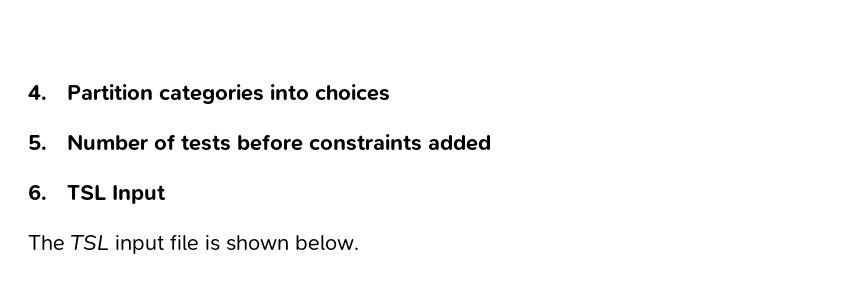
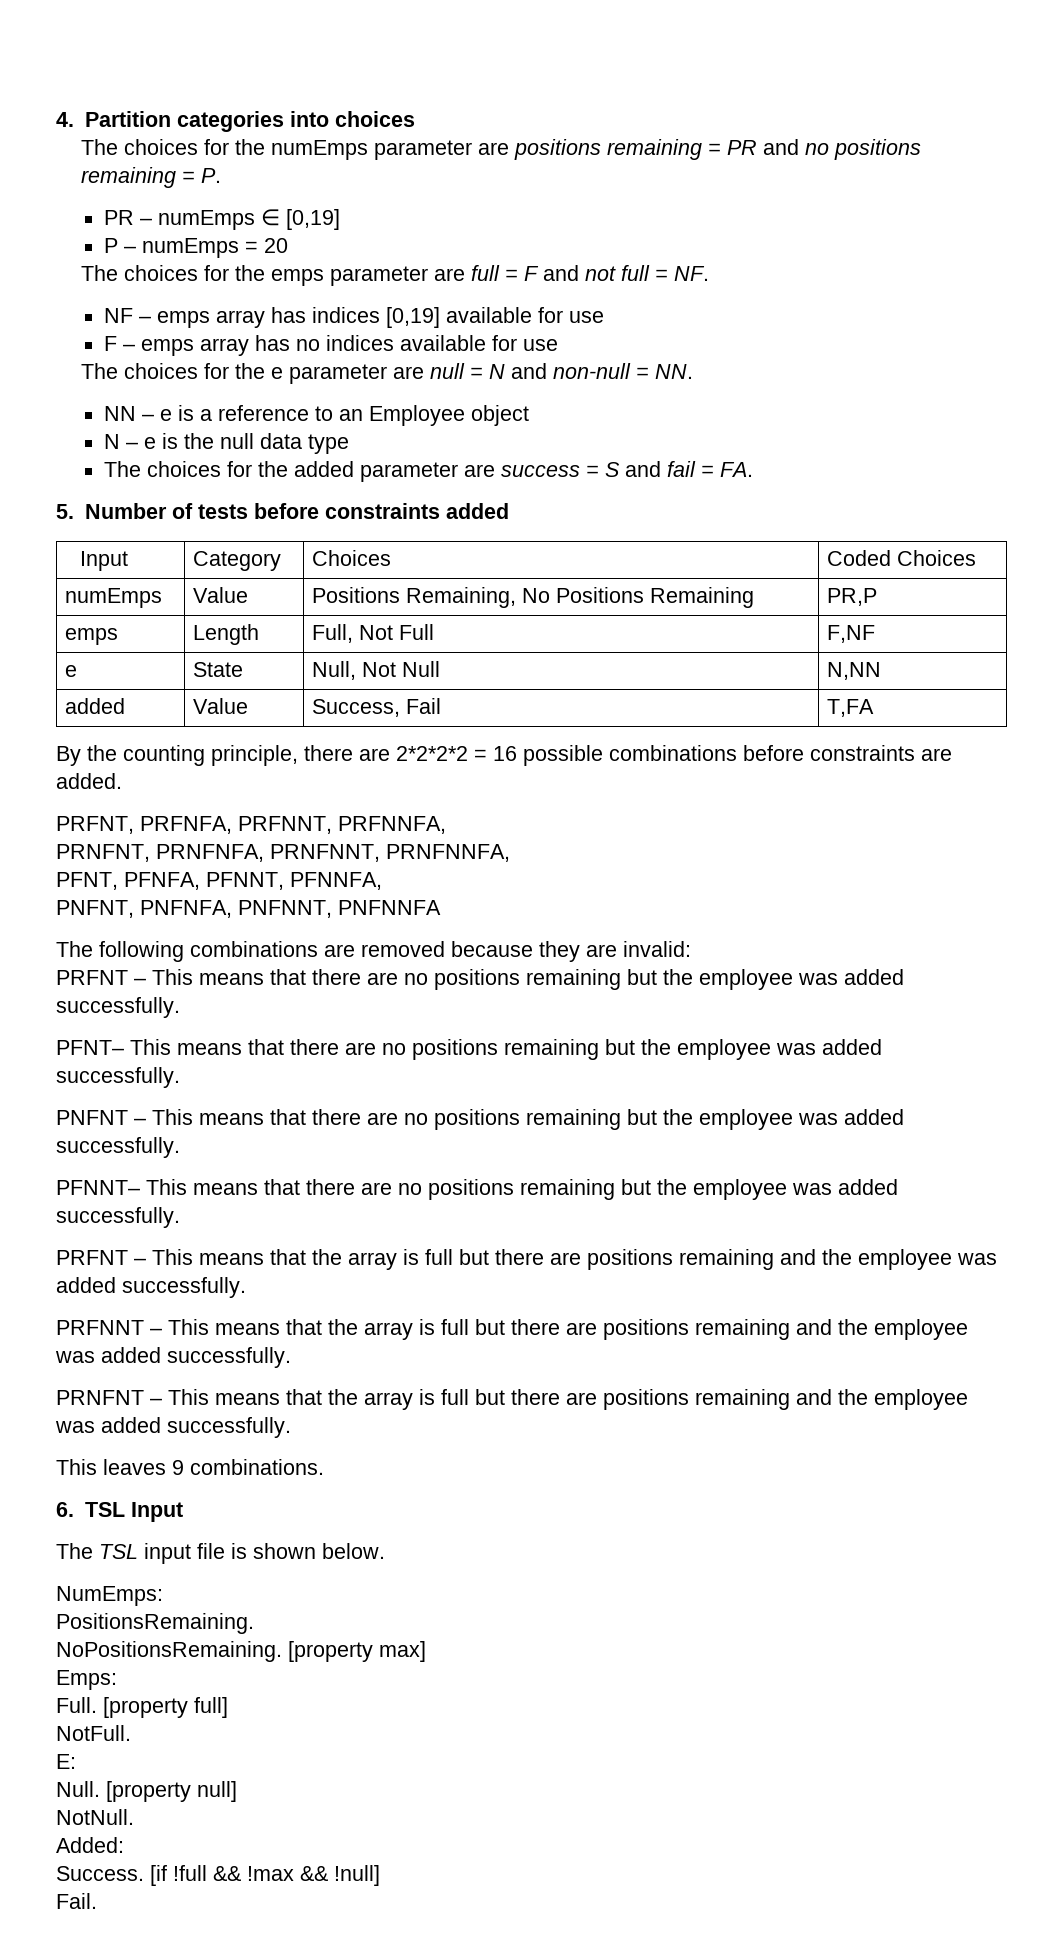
(391, 92) none -> [80,139,921,160] [80,167,221,188] [104,209,341,230] [104,238,289,258] [80,265,709,286] [104,307,605,328] [104,335,559,356] [80,363,693,384] [104,405,530,426] [104,433,350,454] [104,461,754,482] // The choices for the numEmps parameter are positions remaining = PR and no positions remaining = P. // PR – numEmps ∈ [0,19] // P – numEmps = 20 // The choices for the emps parameter are full = F and not full = NF. // NF – emps array has indices [0,19] available for use // F – emps array has no indices available for use // The choices for the e parameter are null = N and non-null = NN. // NN – e is a reference to an Employee object // N – e is the null data type // The choices for the added parameter are success = S and fail = FA.
(492, 143) none -> [80,551,129,571] [193,551,282,571] [312,550,392,566] [827,550,977,566] [65,588,163,608] [193,587,249,603] [312,587,755,608] [827,588,878,606] [65,628,119,645] [193,624,260,645] [312,624,435,643] [827,625,876,643] [65,665,78,677] [193,662,244,677] [312,661,441,680] [827,662,882,680] [65,698,126,714] [193,698,249,714] [312,698,442,717] [827,699,875,717] [56,745,952,766] [56,773,122,789] [56,816,446,834] [56,844,510,862] [56,872,382,890] [56,900,441,918] [56,941,691,962] [56,969,904,990] [56,997,180,1018] [56,1039,882,1060] [56,1067,180,1088] [56,1109,904,1130] [56,1137,180,1158] [56,1179,898,1200] [56,1207,180,1228] [56,1249,997,1270] [56,1277,246,1298] [56,1319,968,1340] [55,1347,291,1368] [56,1389,968,1410] [55,1417,291,1438] [56,1459,324,1475] // Input | Category | Choices | Coded Choices // numEmps | Value | Positions Remaining, No Positions Remaining | PR,P // emps | Length | Full, Not Full | F,NF // e | State | Null, Not Null | N,NN // added | Value | Success, Fail | T,FA // By the counting principle, there are 2*2*2*2 = 16 possible combinations before constraints are added. // PRFNT, PRFNFA, PRFNNT, PRFNNFA, // PRNFNT, PRNFNFA, PRNFNNT, PRNFNNFA, // PFNT, PFNFA, PFNNT, PFNNFA, // PNFNT, PNFNFA, PNFNNT, PNFNNFA // The following combinations are removed because they are invalid: // PRFNT – This means that there are no positions remaining but the employee was added successfully. // PFNT– This means that there are no positions remaining but the employee was added successfully. // PNFNT – This means that there are no positions remaining but the employee was added successfully. // PFNNT– This means that there are no positions remaining but the employee was added successfully. // PRFNT – This means that the array is full but there are positions remaining and the employee was added successfully. // PRFNNT – This means that the array is full but there are positions remaining and the employee was added successfully. // PRNFNT – This means that the array is full but there are positions remaining and the employee was added successfully. // This leaves 9 combinations.
(359, 243) none -> [56,1586,163,1606] [56,1613,254,1634] [56,1641,426,1662] [56,1670,117,1690] [56,1697,228,1718] [56,1725,131,1741] [56,1754,76,1769] [56,1781,237,1802] [56,1809,134,1825] [56,1837,124,1853] [56,1865,380,1886] [56,1893,97,1909] // NumEmps: // PositionsRemaining. // NoPositionsRemaining. [property max] // Emps: // Full. [property full] // NotFull. // E: // Null. [property null] // NotNull. // Added: // Success. [if !full && !max && !null] // Fail.

